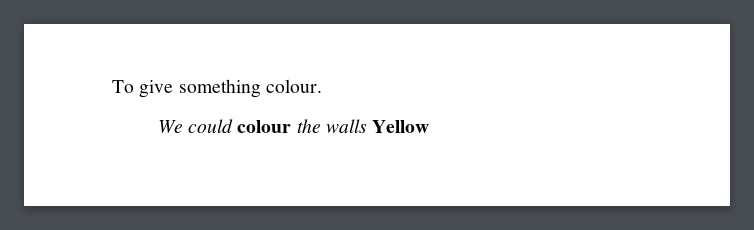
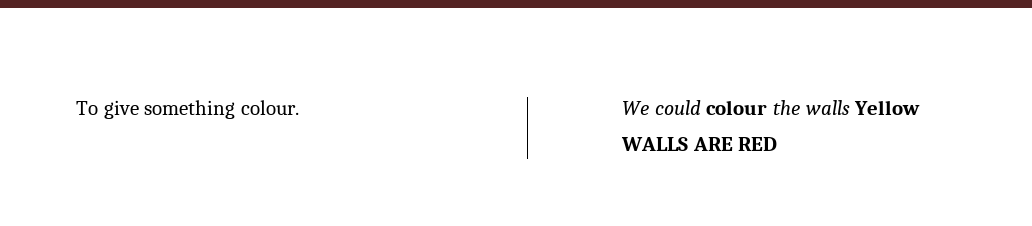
(430, 126) none -> [621,137,778,151] // WALLS ARE RED

